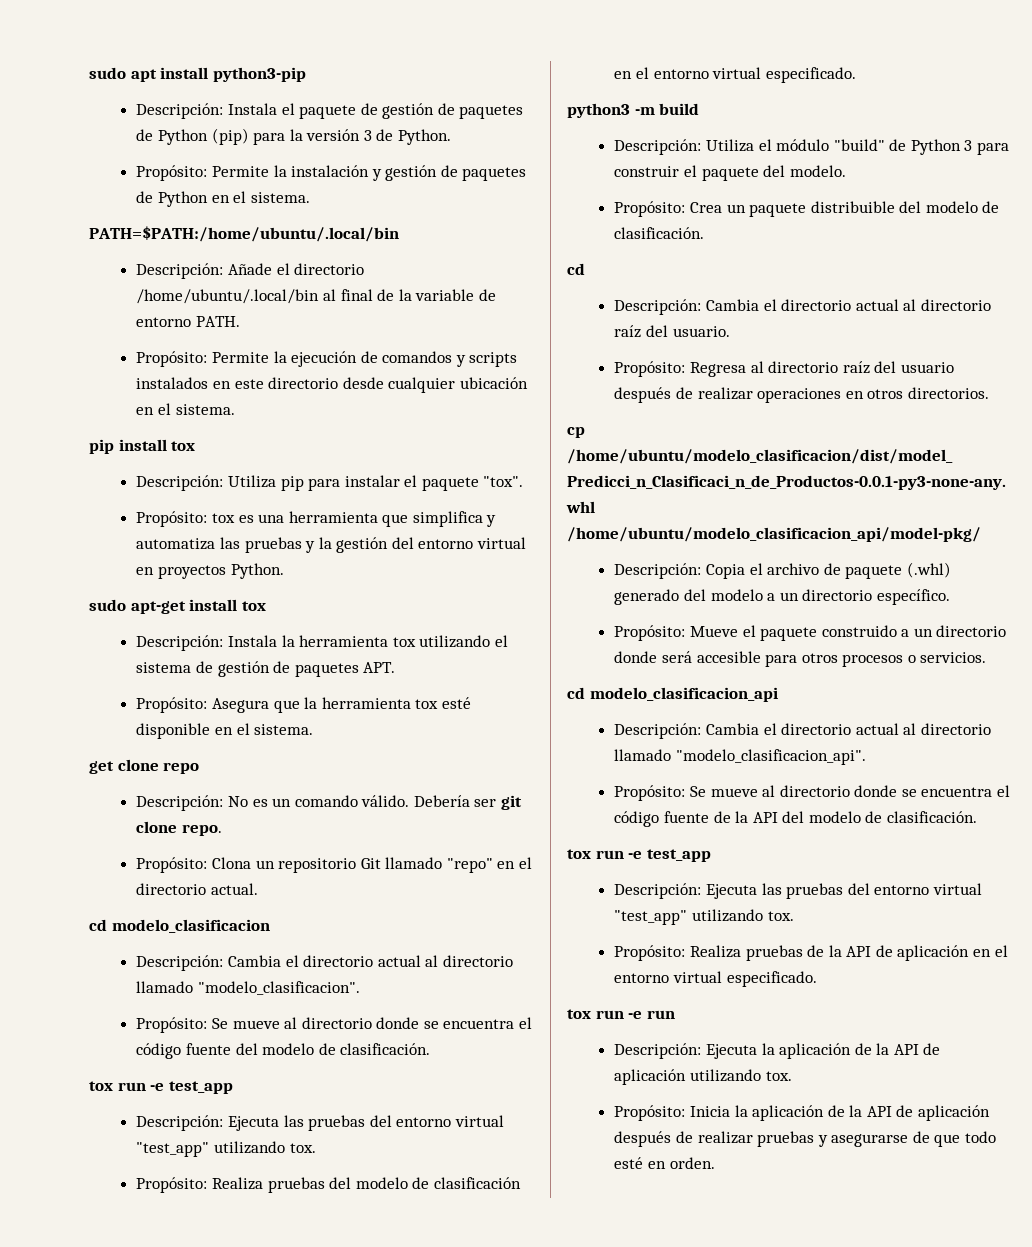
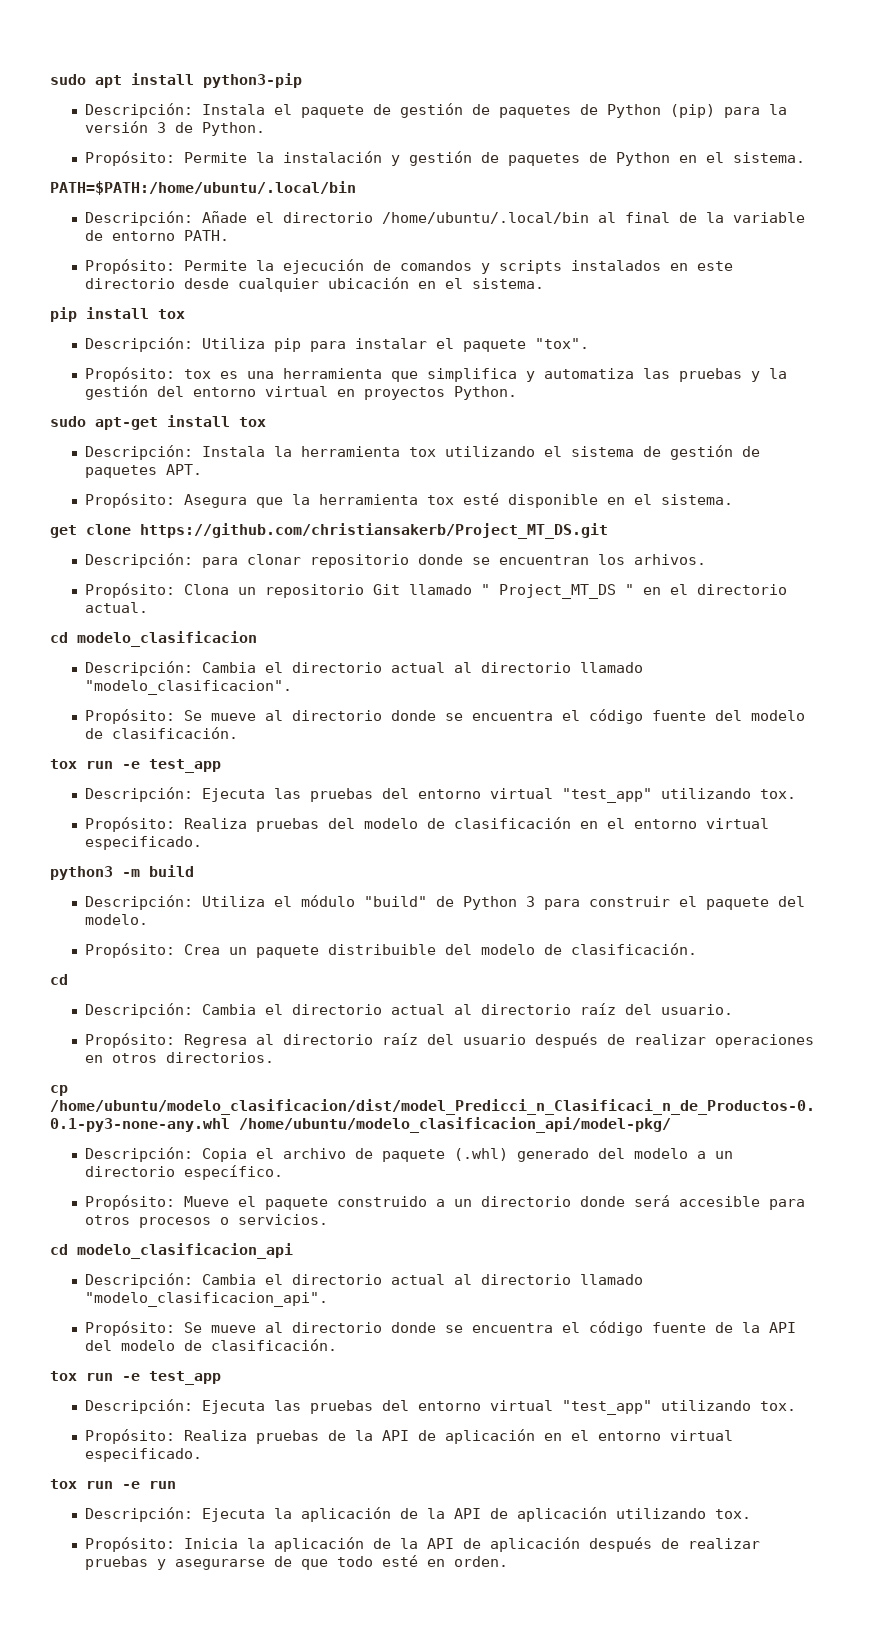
[163,762,200,774] [136,795,523,811] [136,821,222,836] repo // Descripción: No es un comando válido. Debería ser git clone repo. -> [140,523,608,539] [85,553,707,568] https://github.com/christiansakerb/Project_MT_DS.git // Descripción: para clonar repositorio donde se encuentran los arhivos.
[446,858,493,873] "repo" -> [481,584,635,599] " Project_MT_DS "

